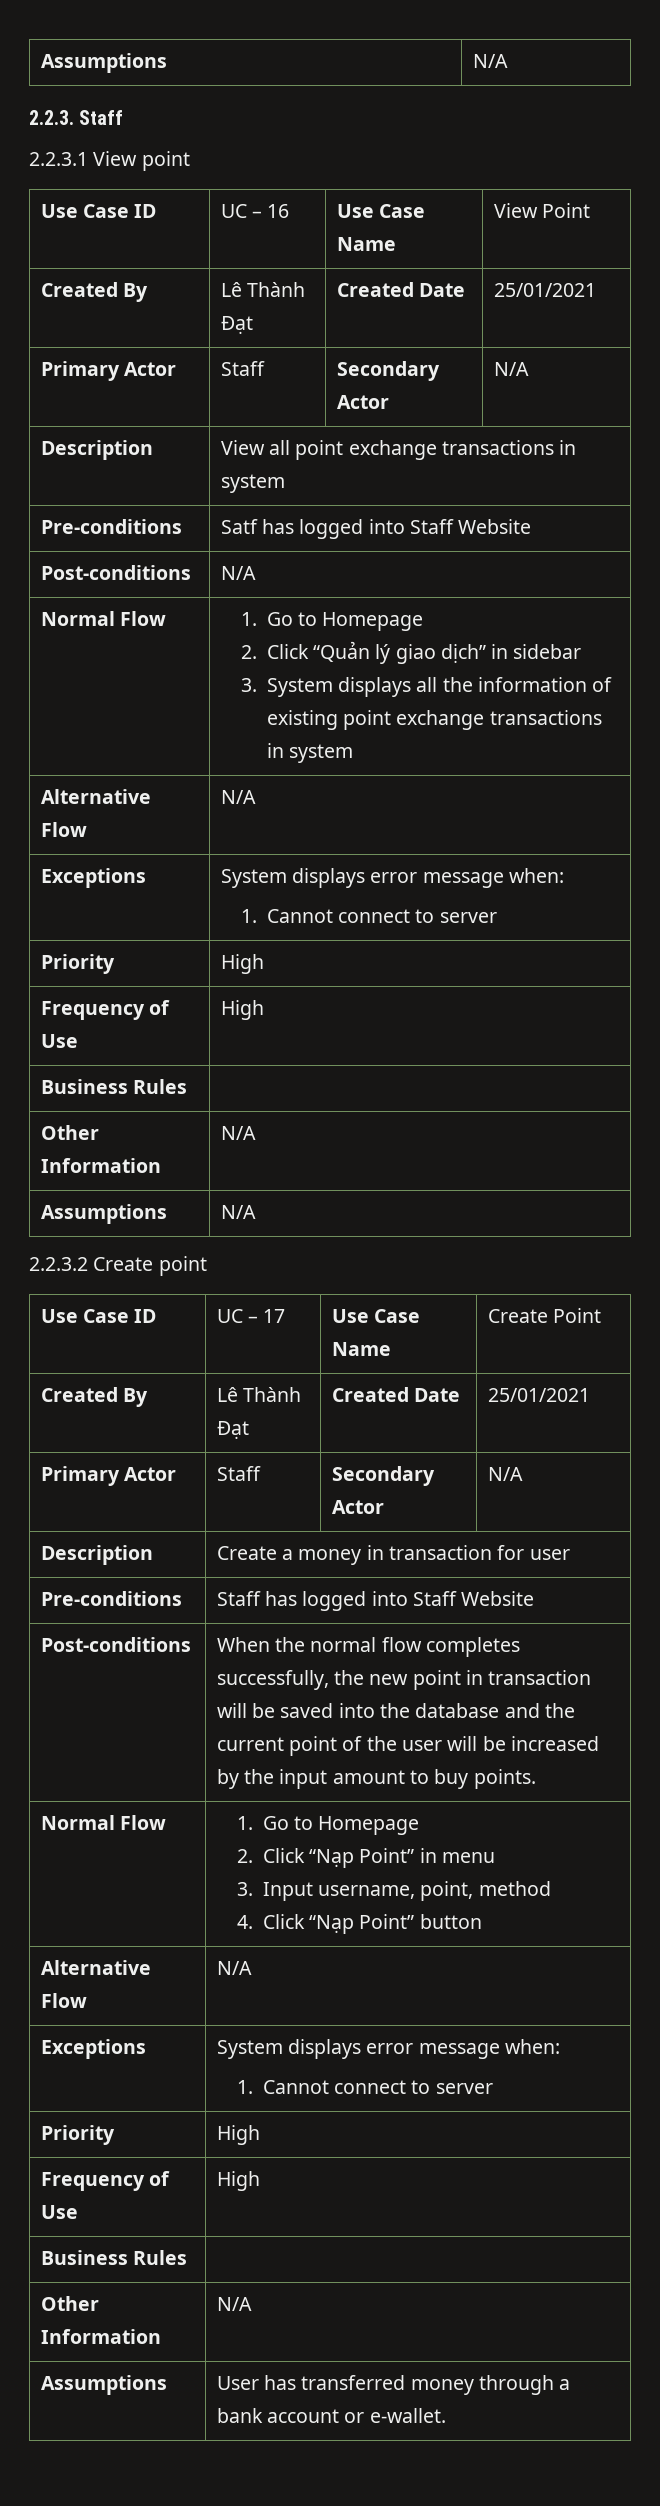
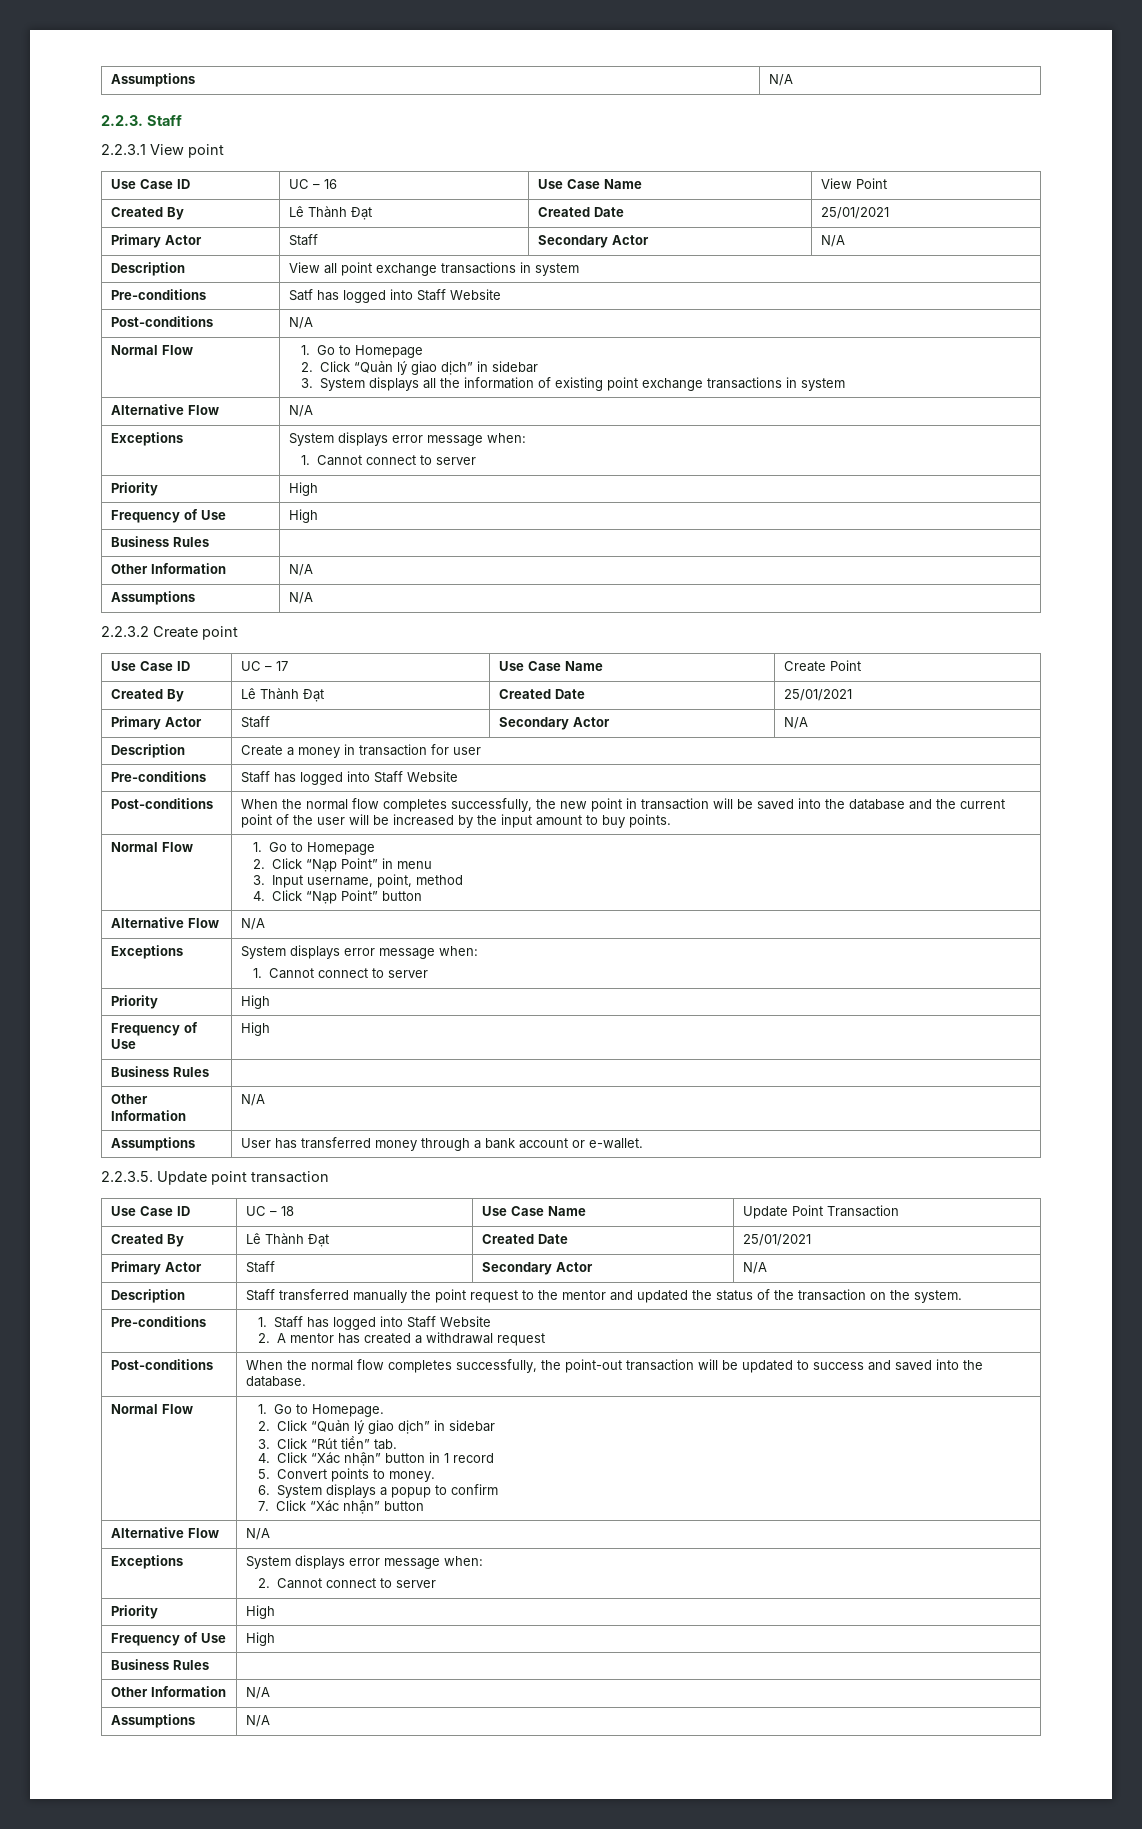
(446, 2415) none -> [101,1171,329,1185] [110,1206,190,1216] [245,1206,294,1216] [481,1206,586,1216] [742,1205,899,1219] [110,1234,184,1247] [245,1233,329,1247] [481,1234,568,1244] [742,1234,811,1246] [110,1261,202,1275] [245,1261,275,1273] [481,1262,593,1275] [742,1262,767,1274] [110,1289,185,1303] [245,1289,962,1303] [110,1316,206,1327] [258,1316,491,1330] [258,1332,545,1346] [110,1359,213,1370] [245,1359,983,1373] [245,1376,306,1387] [110,1404,193,1414] [258,1404,384,1417] [258,1420,495,1434] [258,1436,397,1450] [258,1452,494,1466] [258,1468,435,1482] [258,1484,498,1498] [258,1500,424,1514] [110,1527,219,1538] [245,1528,270,1540] [110,1555,183,1569] [245,1555,483,1569] [258,1578,436,1589] [110,1605,158,1619] [245,1605,275,1619] [110,1632,226,1646] [245,1632,275,1646] [110,1659,209,1670] [110,1686,226,1697] [245,1687,270,1699] [110,1714,195,1728] [245,1715,270,1727] // 2.2.3.5. Update point transaction // Use Case ID | UC – 18 | Use Case Name | Update Point Transaction // Created By | Lê Thành Đạt | Created Date | 25/01/2021 // Primary Actor | Staff | Secondary Actor | N/A // Description | Staff transferred manually the point request to the mentor and updated the status of the transaction on the system. // Pre-conditions | 1. Staff has logged into Staff Website // 2. A mentor has created a withdrawal request // Post-conditions | When the normal flow completes successfully, the point-out transaction will be updated to success and saved into the database. // Normal Flow | 1. Go to Homepage. // 2. Click “Quản lý giao dịch” in sidebar // 3. Click “Rút tiền” tab. // 4. Click “Xác nhận” button in 1 record // 5. Convert points to money. // 6. System displays a popup to confirm // 7. Click “Xác nhận” button // Alternative Flow | N/A // Exceptions | System displays error message when: // 2. Cannot connect to server // Priority | High // Frequency of Use | High // Business Rules | // Other Information | N/A // Assumptions | N/A

